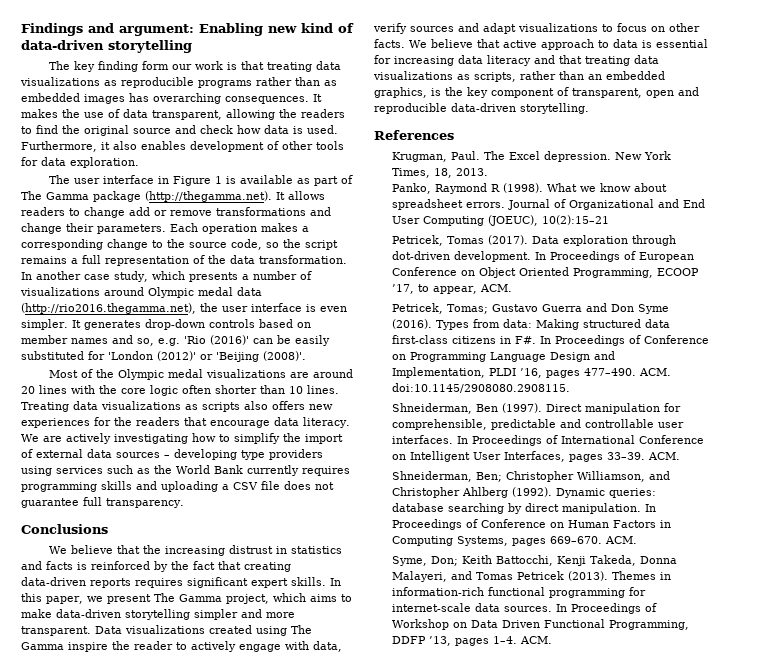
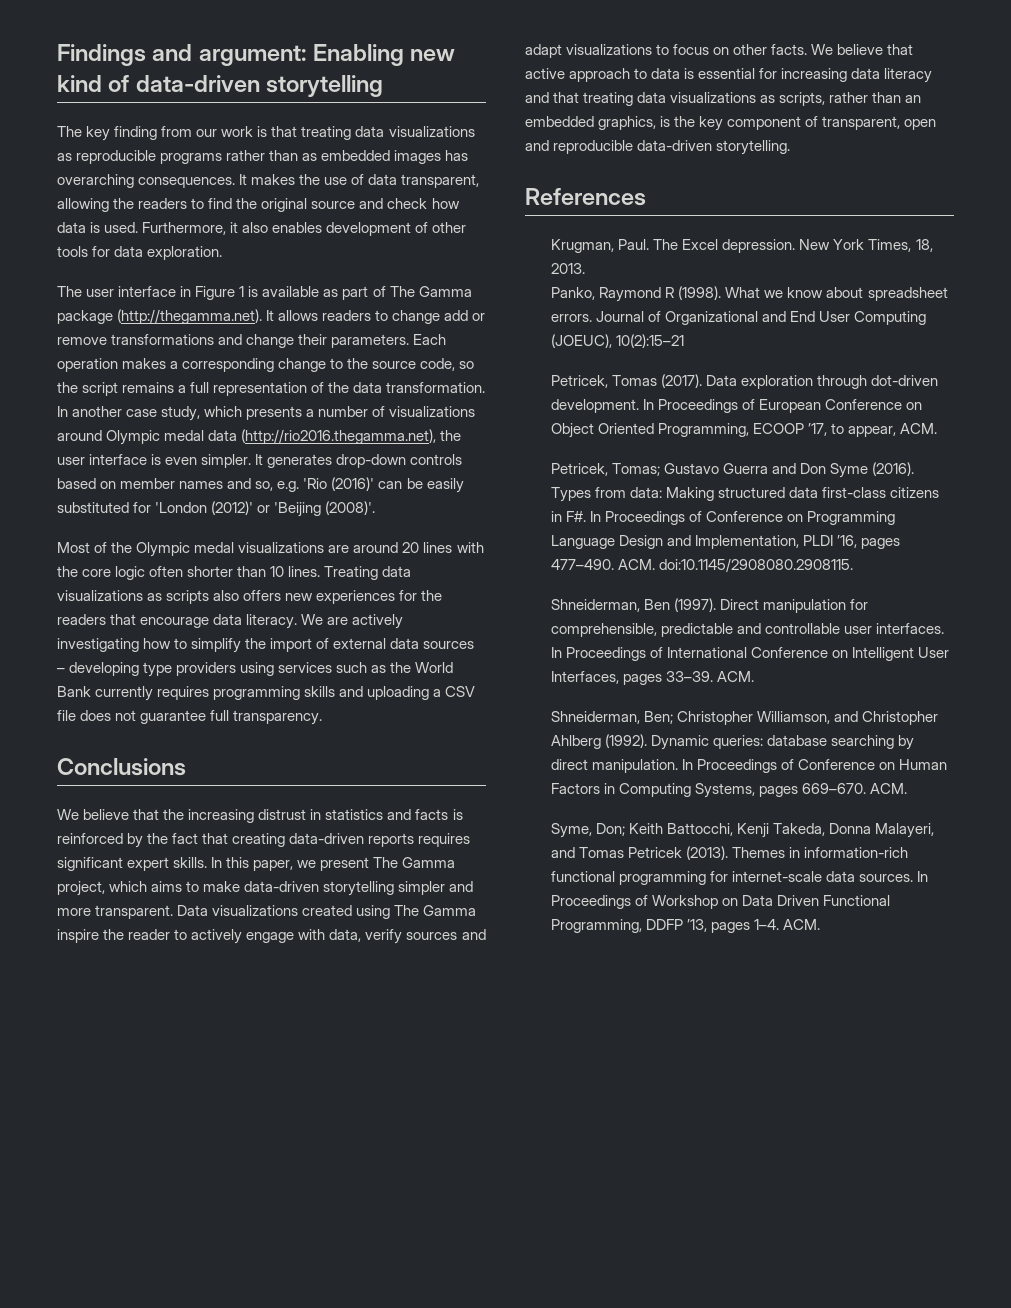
[141,61,169,70] form -> [161,126,193,137] from

